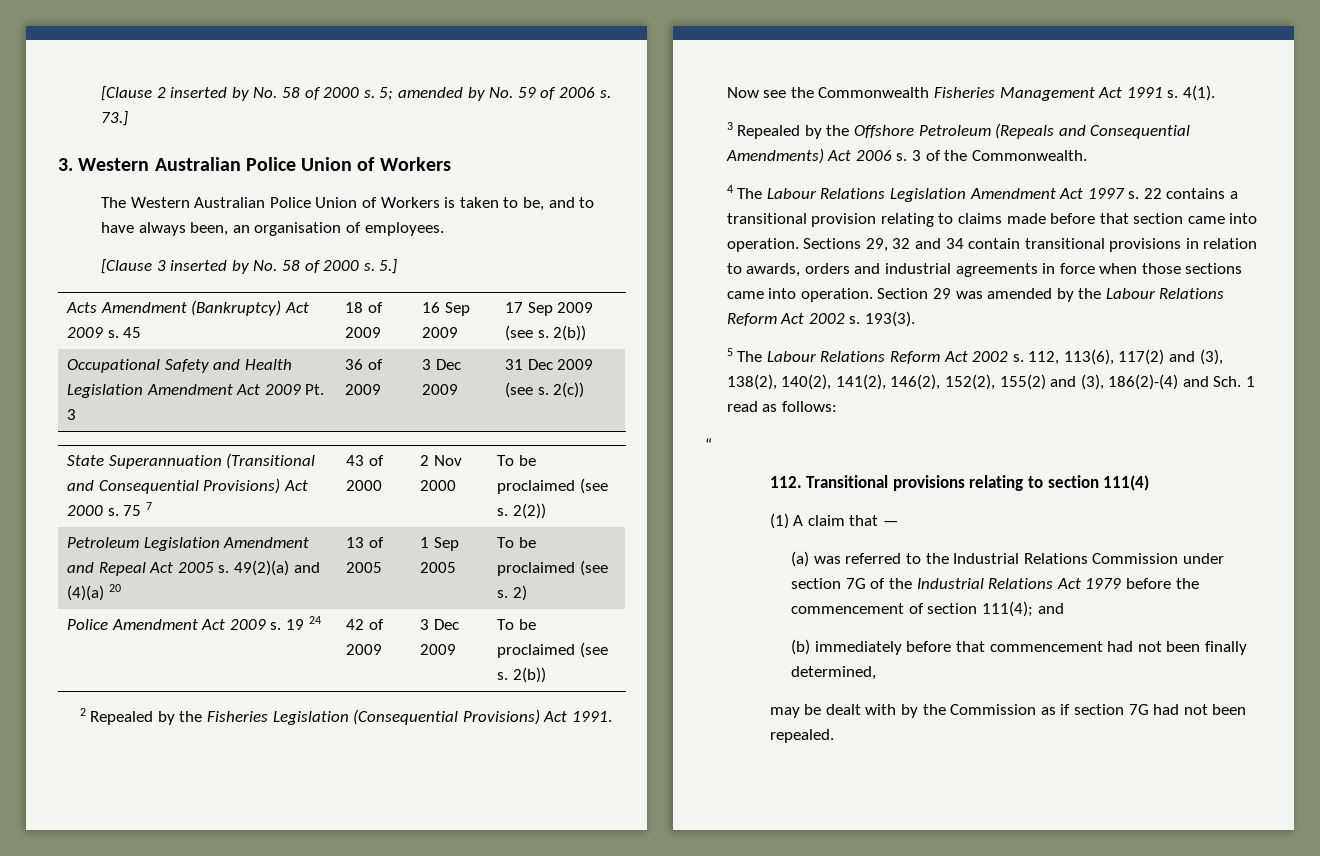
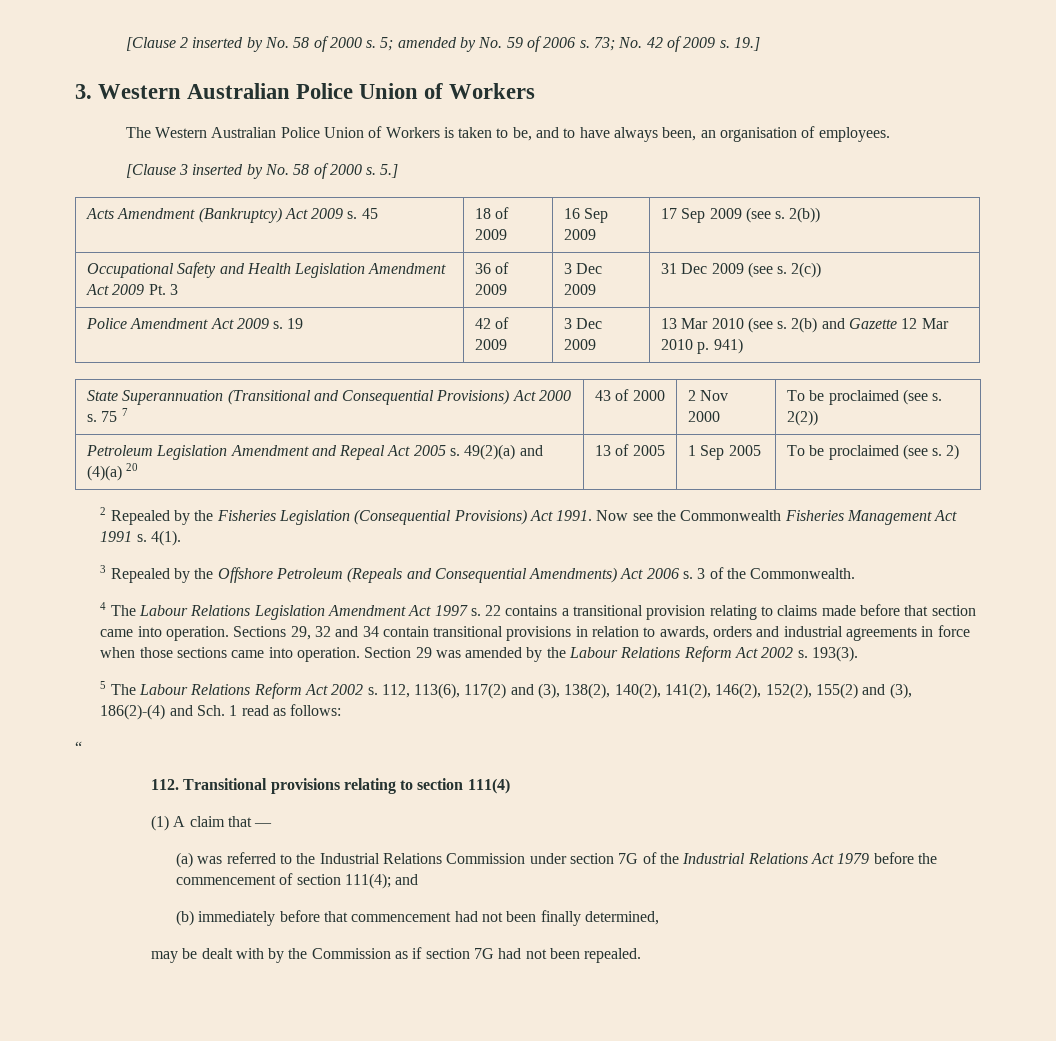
[101,111,129,126] 73.] -> [594,36,760,52] 73; No. 42 of 2009 s. 19.]
(585, 390) none -> [85,318,304,329] [474,317,510,329] [474,339,507,350] [563,318,603,329] [563,339,596,350] [660,317,949,333] [660,338,743,354] // Police Amendment Act 2009 s. 19 | 42 of 2009 | 3 Dec 2009 | 13 Mar 2010 (see s. 2(b) and Gazette 12 Mar 2010 p. 941)
[67,616,321,630] [346,619,384,630] [346,644,383,655] [420,619,459,630] [420,644,457,655] [497,619,536,630] [497,642,608,658] [497,667,546,683] // Police Amendment Act 2009 s. 19 24 | 42 of 2009 | 3 Dec 2009 | To be proclaimed (see s. 2(b)) -> (960, 452) none

